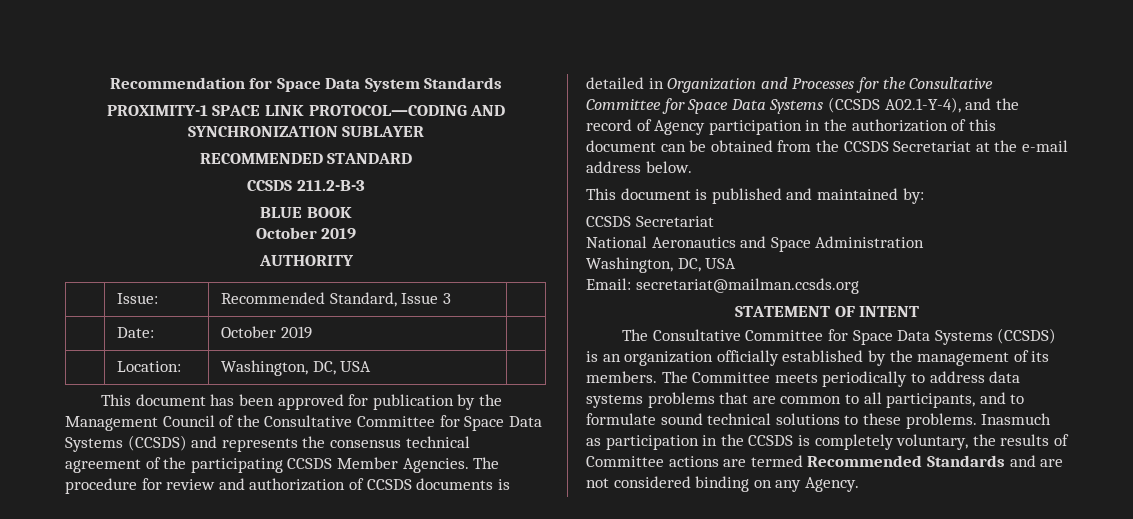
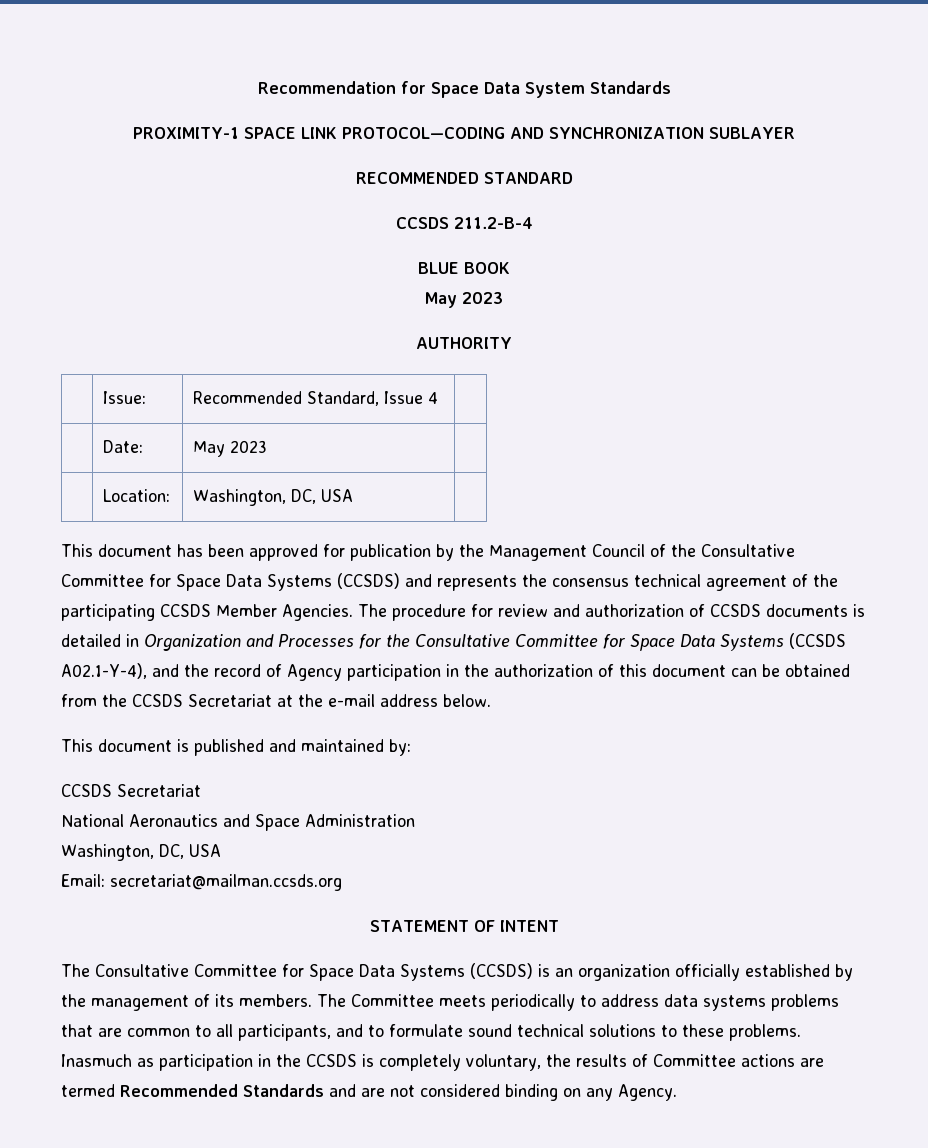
[296,180,365,191] 211.2-B-3 -> [453,217,533,229] 211.2-B-4
[255,227,357,239] October 2019 -> [425,292,503,308] May 2023
[442,293,451,304] 3 -> [428,392,439,404] 4
[221,326,312,339] October 2019 -> [193,440,268,457] May 2023

